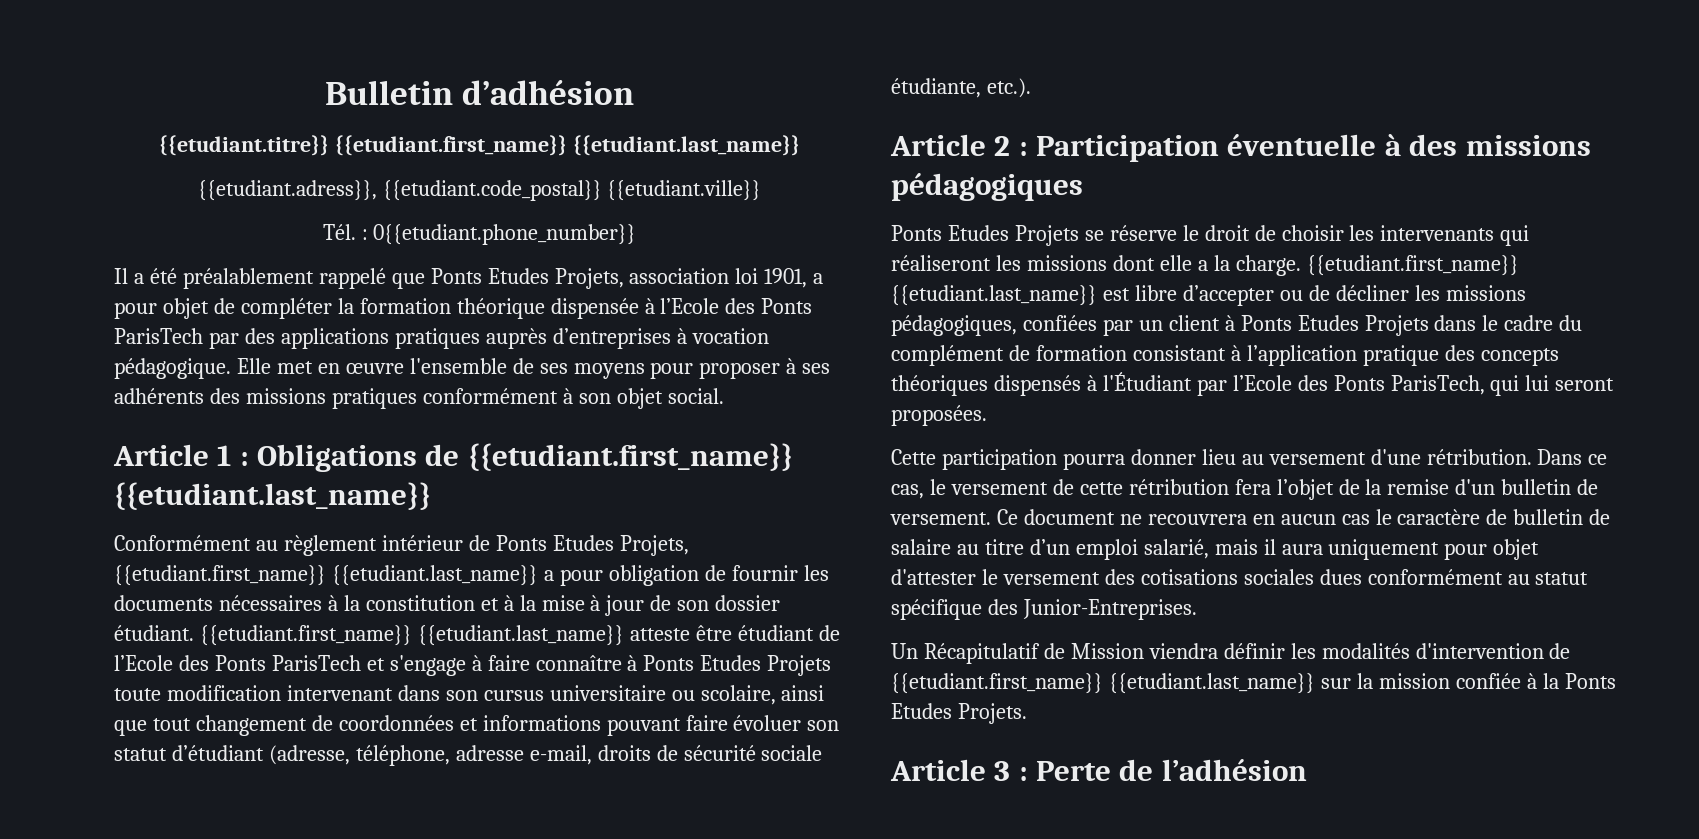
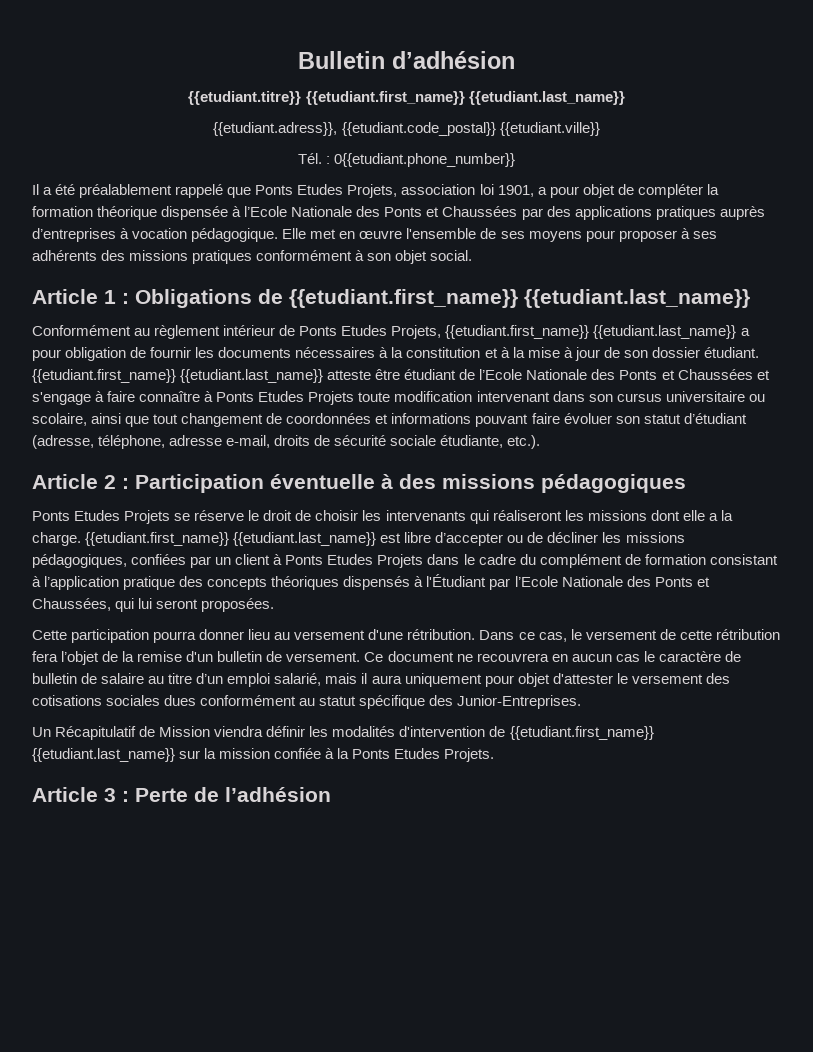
[725,298,813,314] [114,328,203,344] des Ponts ParisTech -> [291,206,518,217] Nationale des Ponts et Chaussées
[178,655,361,671] des Ponts ParisTech -> [526,369,753,380] Nationale des Ponts et Chaussées
[1297,375,1485,395] des Ponts ParisTech, -> [561,576,710,587] [32,598,111,611] Nationale des Ponts et Chaussées,

